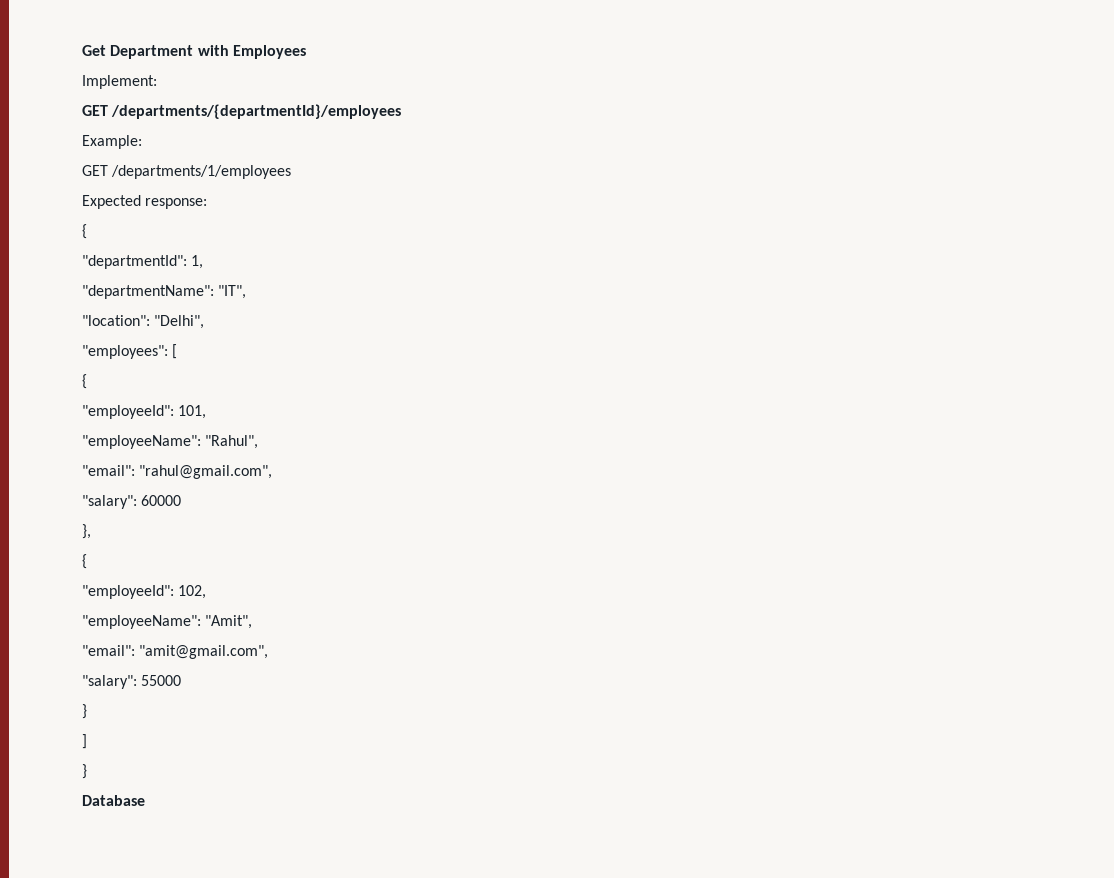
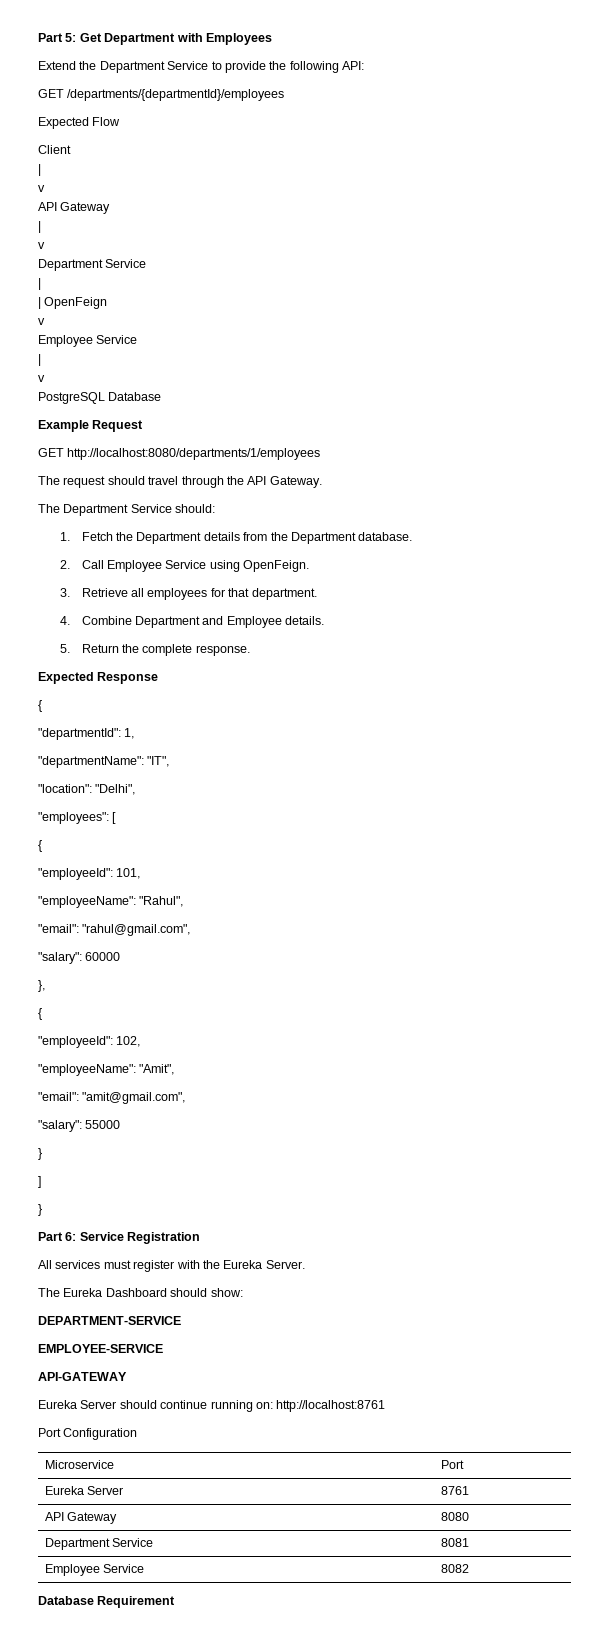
(82, 50) none -> [38,33,77,42] Part 5:
[82,75,157,89] [82,104,402,119] [82,135,142,149] [82,165,292,179] [82,195,208,209] Implement: // GET /departments/{departmentId}/employees // Example: // GET /departments/1/employees // Expected response: -> [38,61,364,73] [38,89,285,101] [38,117,121,129] [38,145,71,154] [38,164,41,176] [38,185,45,192] [38,202,111,214] [38,221,41,233] [38,242,45,249] [38,259,147,271] [38,278,41,290] [38,297,108,309] [38,318,45,325] [38,335,138,347] [38,354,41,366] [38,375,45,382] [38,392,162,404] [38,420,144,432] [38,448,321,460] [38,476,322,488] [38,504,216,516] [59,532,413,544] [59,560,310,572] [59,588,317,600] [59,616,325,628] [59,644,250,656] [38,672,159,684] Extend the Department Service to provide the following API: // GET /departments/{departmentId}/employees // Expected Flow // Client // | // v // API Gateway // | // v // Department Service // | // | OpenFeign // v // Employee Service // | // v // PostgreSQL Database // Example Request // GET http://localhost:8080/departments/1/employees // The request should travel through the API Gateway. // The Department Service should: // 1. Fetch the Department details from the Department database. // 2. Call Employee Service using OpenFeign. // 3. Retrieve all employees for that department. // 4. Combine Department and Employee details. // 5. Return the complete response. // Expected Response
[82,795,145,806] // Database -> [38,1232,201,1244] [38,1260,305,1272] [38,1288,243,1297] [38,1316,181,1325] [38,1344,163,1353] [38,1372,127,1381] [38,1400,386,1412] [38,1428,138,1440] [44,1460,114,1469] [440,1460,464,1469] [44,1486,123,1495] [440,1486,469,1495] [44,1512,117,1524] [440,1512,469,1521] [44,1538,153,1550] [440,1538,469,1547] [44,1564,144,1576] [440,1564,469,1573] [38,1596,176,1608] // Part 6: Service Registration // All services must register with the Eureka Server. // The Eureka Dashboard should show: // DEPARTMENT-SERVICE // EMPLOYEE-SERVICE // API-GATEWAY // Eureka Server should continue running on: http://localhost:8761 // Port Configuration // Microservice | Port // Eureka Server | 8761 // API Gateway | 8080 // Department Service | 8081 // Employee Service | 8082 // Database Requirement

